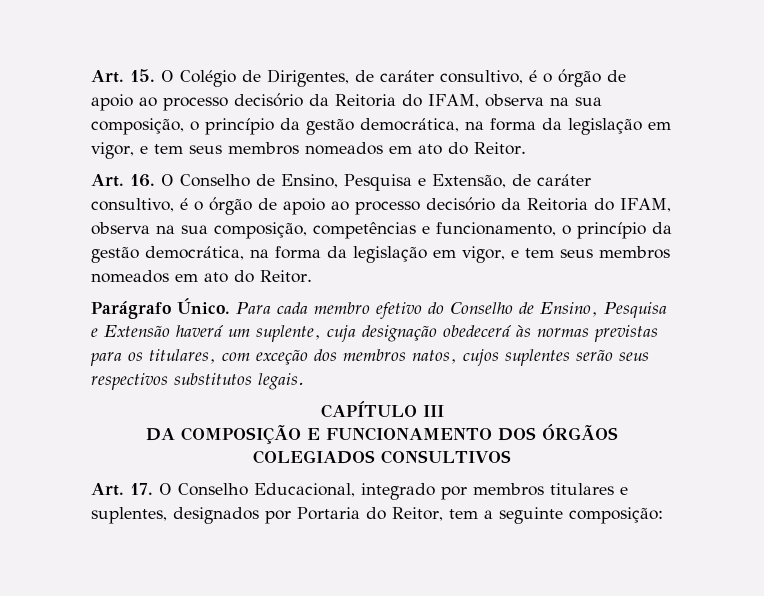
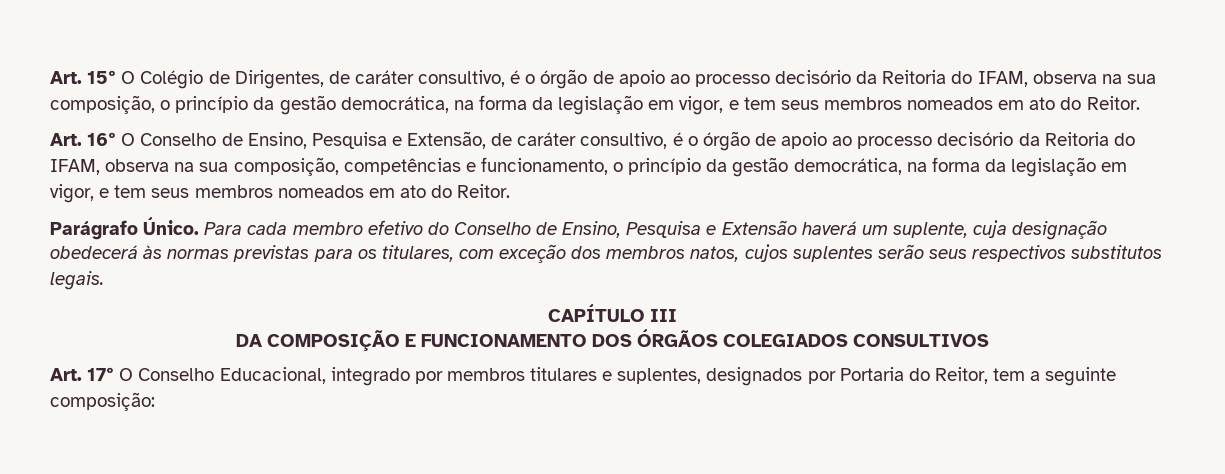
[91,69,155,83] Art. 15. -> [50,70,117,84] Art. 15º
[130,174,155,187] 16. -> [87,132,117,146] 16º
[130,483,153,495] 17. -> [87,367,115,381] 17º

